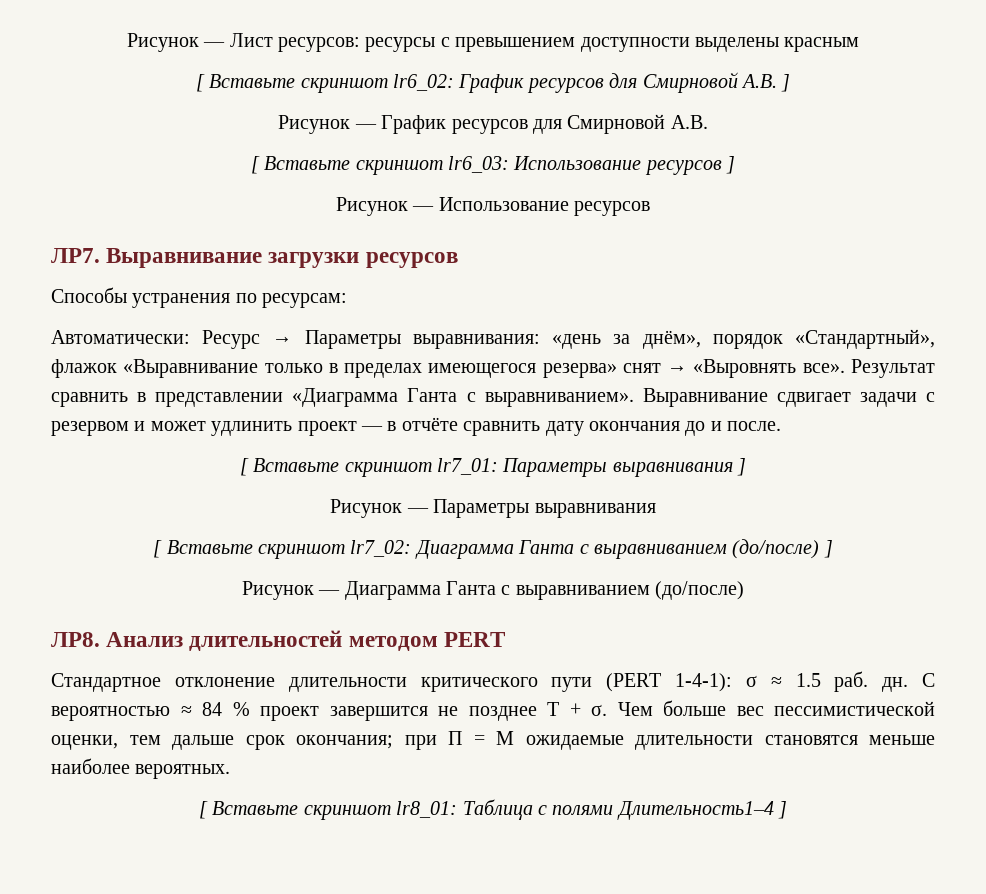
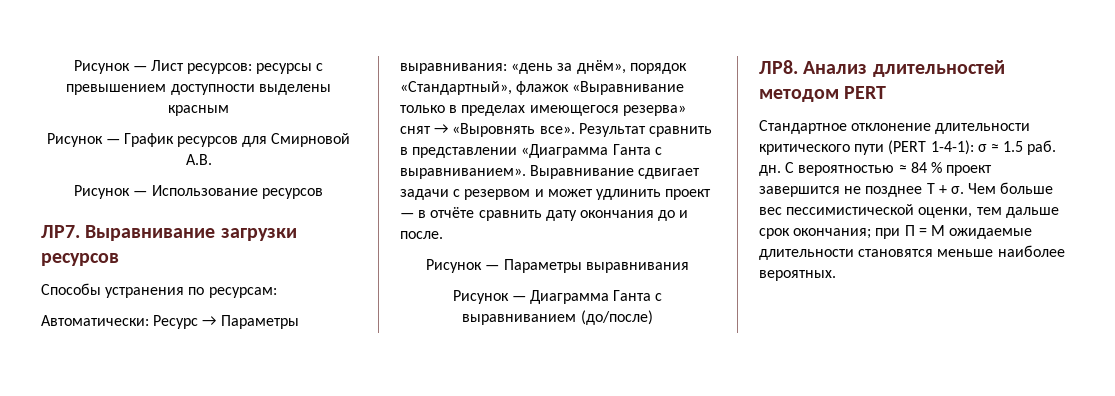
[195,72,791,93] // [ Вставьте скриншот lr6_02: График ресурсов для Смирновой А.В. ] -> (229, 110) none
[250,156,736,175] // [ Вставьте скриншот lr6_03: Использование ресурсов ] -> (212, 159) none
[239,458,747,477] [330,499,656,518] [153,539,833,559] [ Вставьте скриншот lr7_01: Параметры выравнивания ] // Рисунок — Параметры выравнивания // [ Вставьте скриншот lr7_02: Диаграмма Ганта с выравниванием (до/после) ] -> [426,259,689,273] Рисунок — Параметры выравнивания
[198,799,788,820] // [ Вставьте скриншот lr8_01: Таблица с полями Длительность1–4 ] -> (836, 275) none

